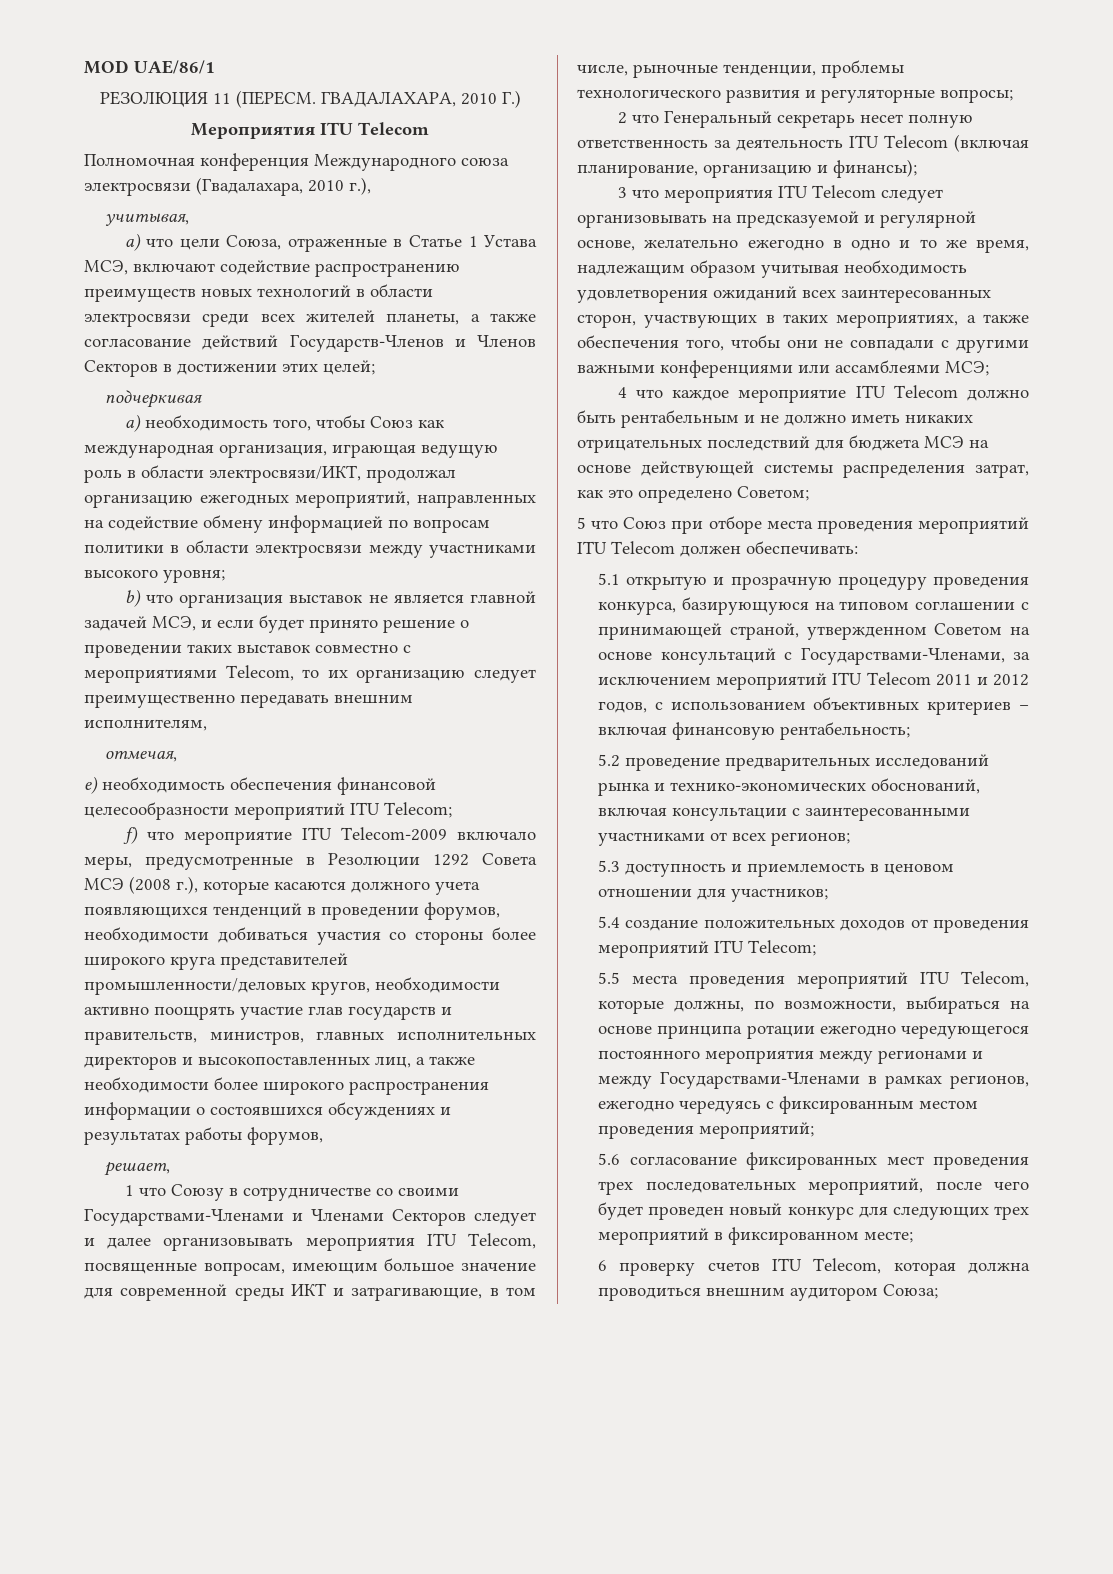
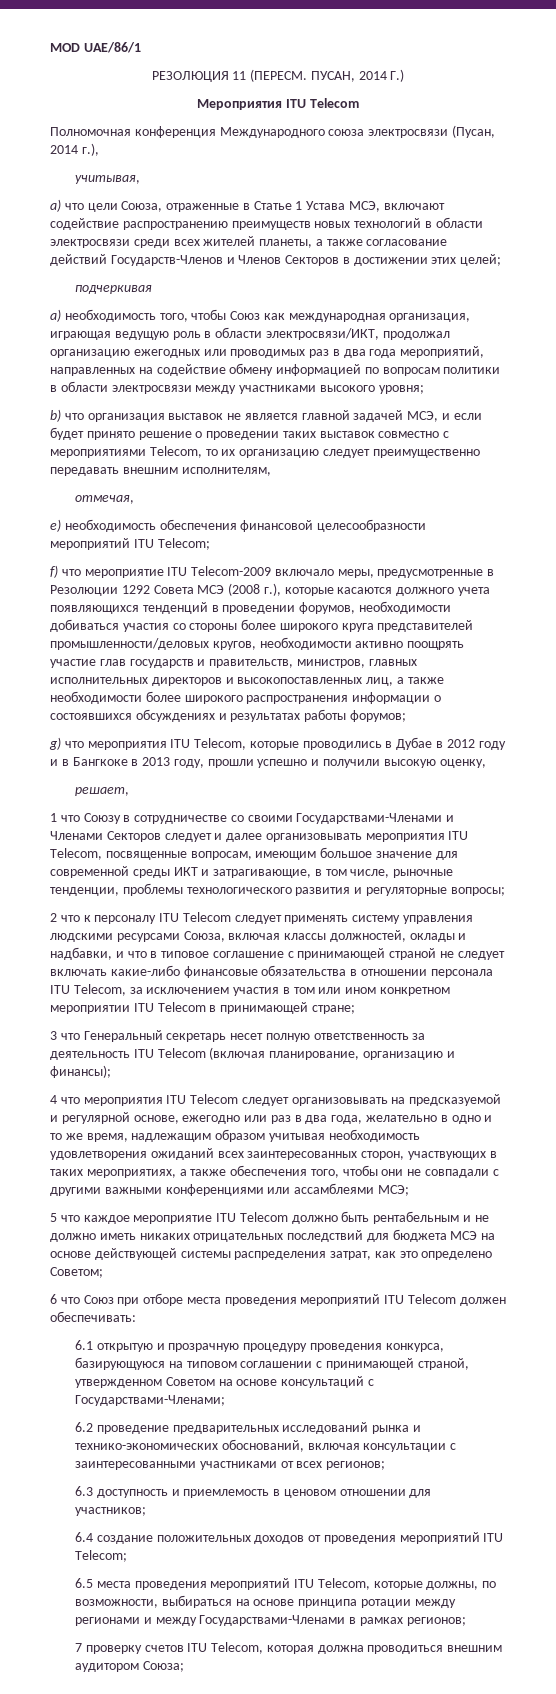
[320,91,497,107] ГВАДАЛАХАРА, 2010 -> [310,71,387,82] ПУСАН, 2014
[196,177,344,196] (Гвадалахара, 2010 -> [451,125,495,138] [50,145,78,154] (Пусан, 2014
(289, 500) none -> [203,349,397,358] или проводимых раз в два года
[247,1127,323,1145] форумов, -> [349,710,406,722] [49,737,506,750] [50,757,486,768] форумов; // g) что мероприятия ITU Telecom, которые проводились в Дубае в 2012 году и в Бангкоке в 2013 году, прошли успешно и получили высокую оценку,
(659, 118) none -> [83,912,474,924] [50,930,467,942] [50,947,505,960] [50,965,493,978] [50,984,451,996] [50,1002,355,1014] [50,1031,80,1040] к персоналу ITU Telecom следует применять систему управления людскими ресурсами Союза, включая классы должностей, оклады и надбавки, и что в типовое соглашение с принимающей страной не следует включать какие-либо финансовые обязательства в отношении персонала ITU Telecom, за исключением участия в том или ином конкретном мероприятии ITU Telecom в принимающей стране; // 3 что
[617,187,627,198] 3 -> [50,1095,57,1104] 4
[644,239,824,251] желательно ежегодно -> [182,1115,438,1124] ежегодно или раз в два года, желательно
[617,387,627,398] 4 -> [50,1213,57,1222] 5
[577,517,586,529] 5 -> [50,1294,57,1304] 6
[598,573,621,585] 5.1 -> [74,1340,93,1350] 6.1
[800,647,1030,665] [598,672,1029,690] [598,697,1029,715] [598,722,911,740] [598,754,621,767] Государствами-Членами, за исключением мероприятий ITU Telecom 2011 и 2012 годов, с использованием объективных критериев – включая финансовую рентабельность; // 5.2 -> [74,1395,225,1406] [74,1422,93,1432] Государствами-Членами; // 6.2
[598,860,621,872] 5.3 -> [74,1486,93,1496] 6.3
[598,916,621,928] 5.4 -> [74,1532,93,1542] 6.4
[598,972,621,984] 5.5 -> [74,1578,93,1588] 6.5
[819,1025,1029,1039] [598,1050,815,1064] ежегодно чередующегося постоянного мероприятия -> (411, 1603) none
[950,1075,1029,1089] [598,1096,979,1114] [598,1122,815,1139] [598,1152,1029,1170] [598,1178,1029,1195] [598,1202,1029,1220] [598,1227,914,1245] [598,1260,608,1271] регионов, ежегодно чередуясь с фиксированным местом проведения мероприятий; // 5.6 согласование фиксированных мест проведения трех последовательных мероприятий, после чего будет проведен новый конкурс для следующих трех мероприятий в фиксированном месте; // 6 -> [406,1617,466,1626] [74,1643,82,1652] регионов; // 7

